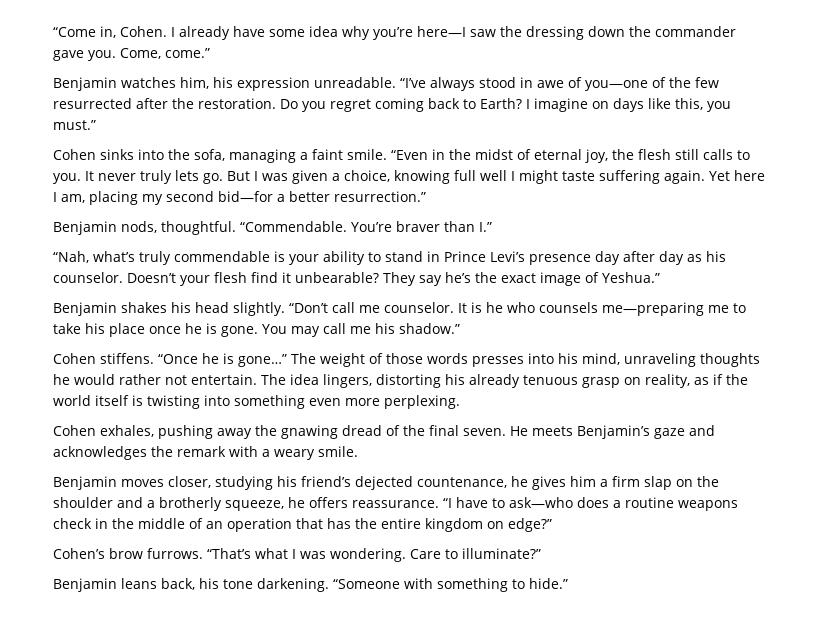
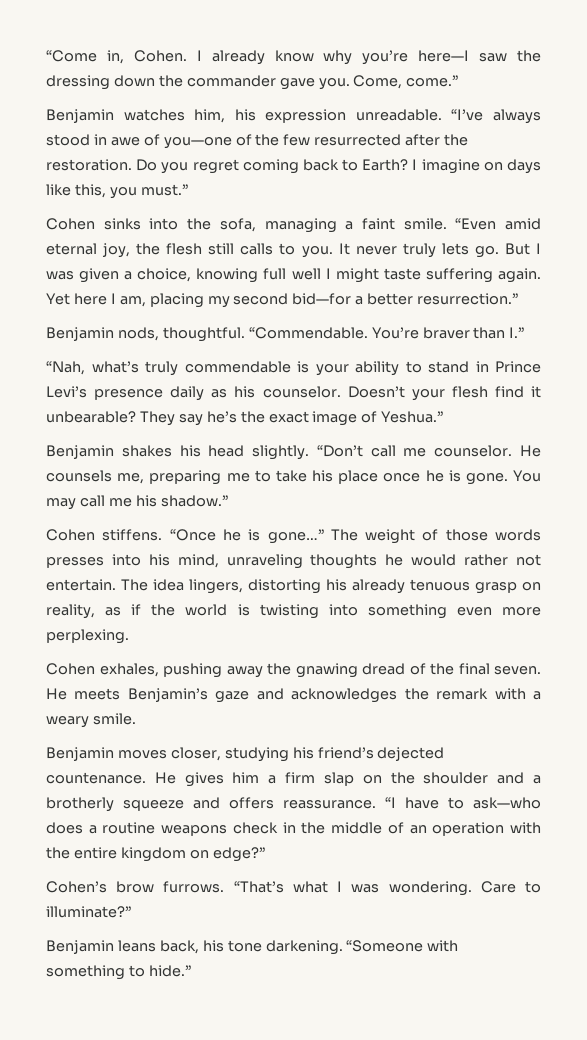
[233,26,338,37] have some idea -> [274,50,314,62] know
[432,149,531,160] in the midst of -> [504,218,541,230] amid
[595,251,684,265] day after day -> [170,386,205,401] daily
[458,302,704,316] It is he who counsels me—preparing -> [520,445,541,457] [46,470,222,485] He counsels me, preparing
[95,395,129,406] itself -> (228, 610) none
[417,476,528,488] countenance, he -> [46,772,176,784] countenance. He
[225,497,305,511] squeeze, he -> [123,797,220,811] squeeze and
[296,518,351,529] that has -> [510,822,542,834] with

